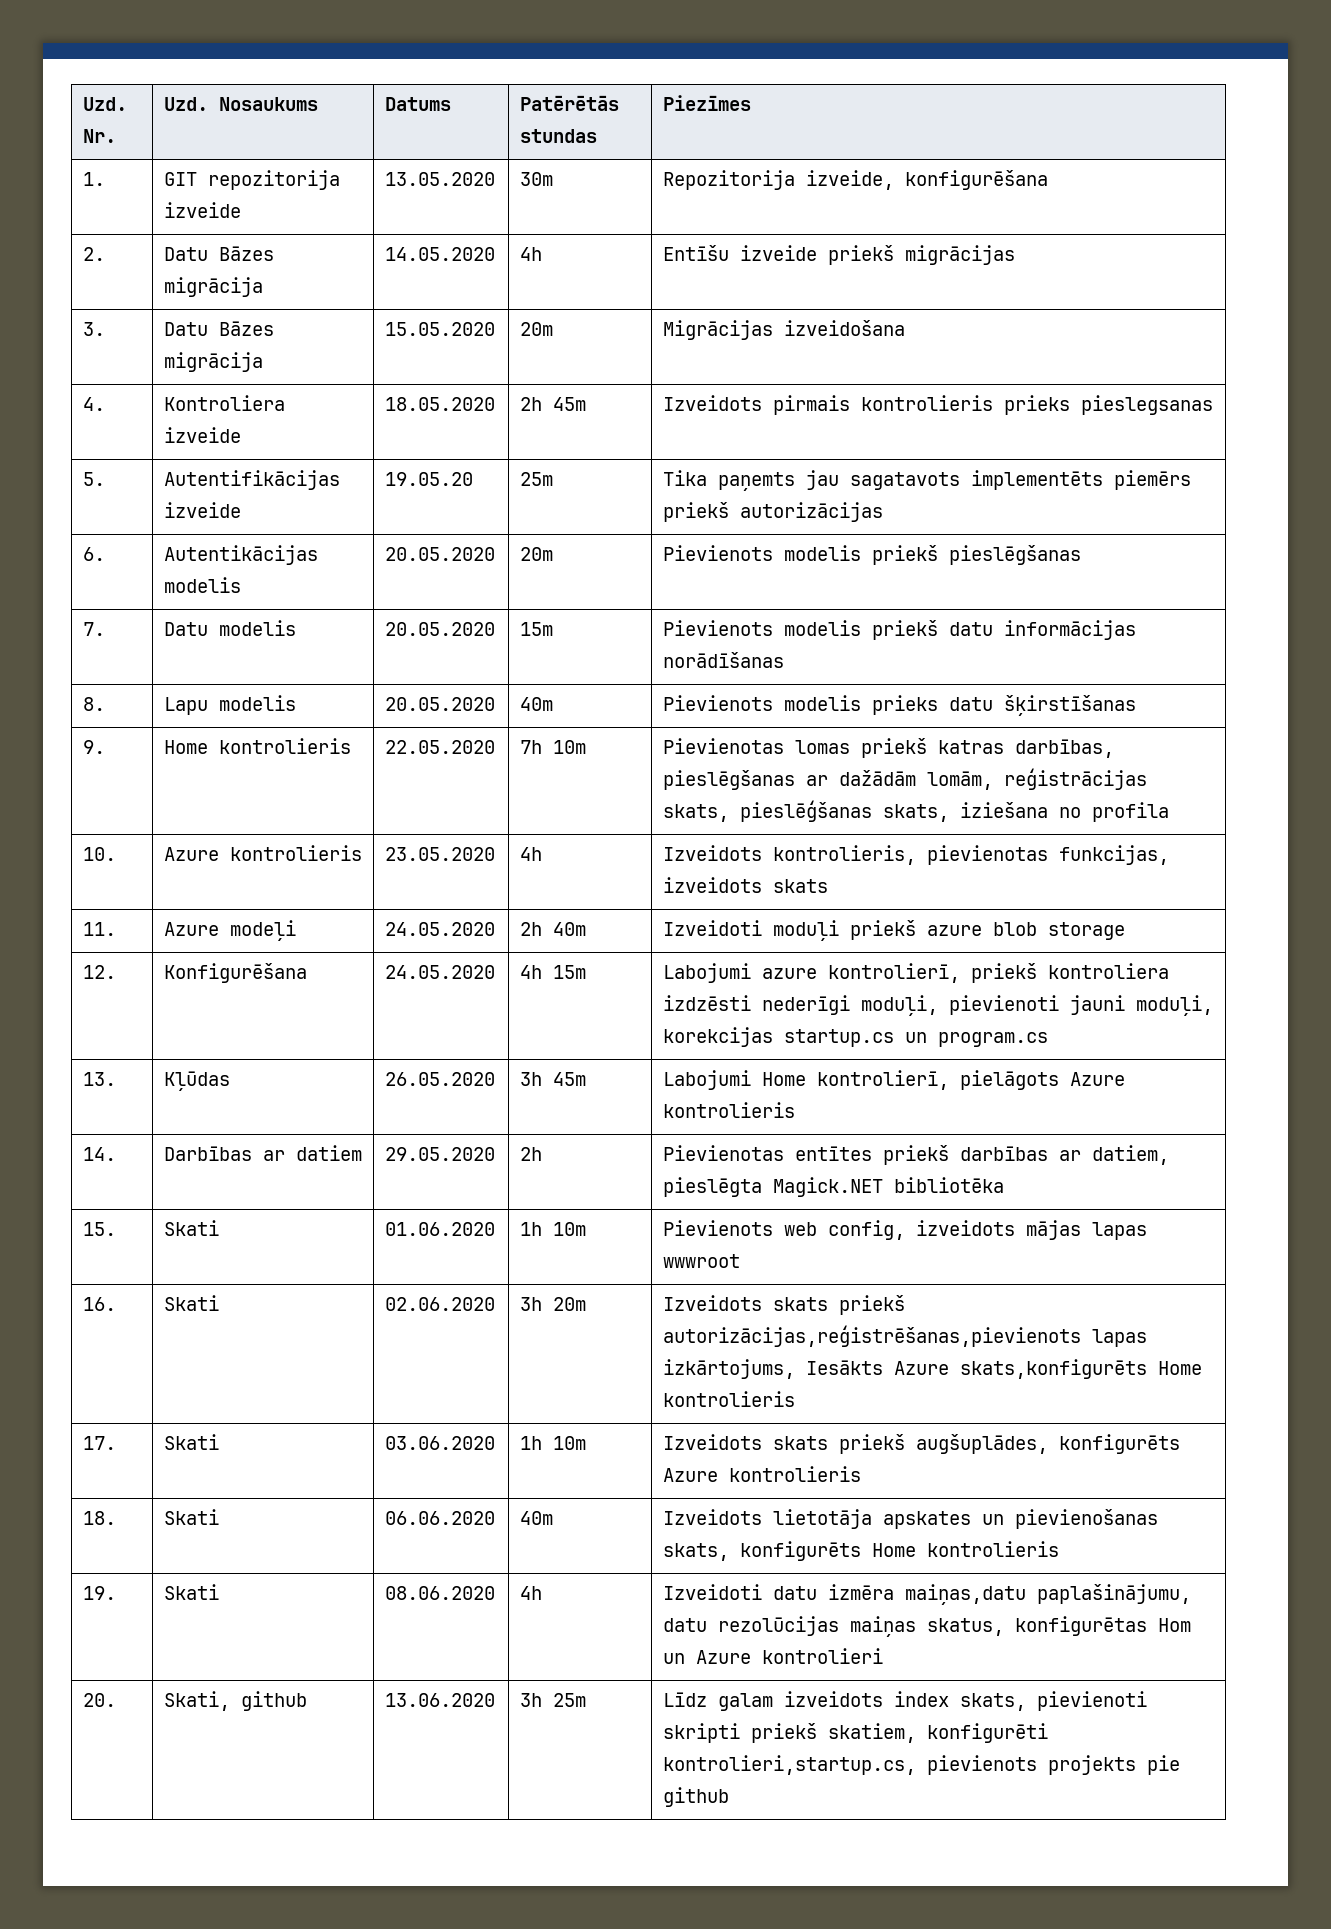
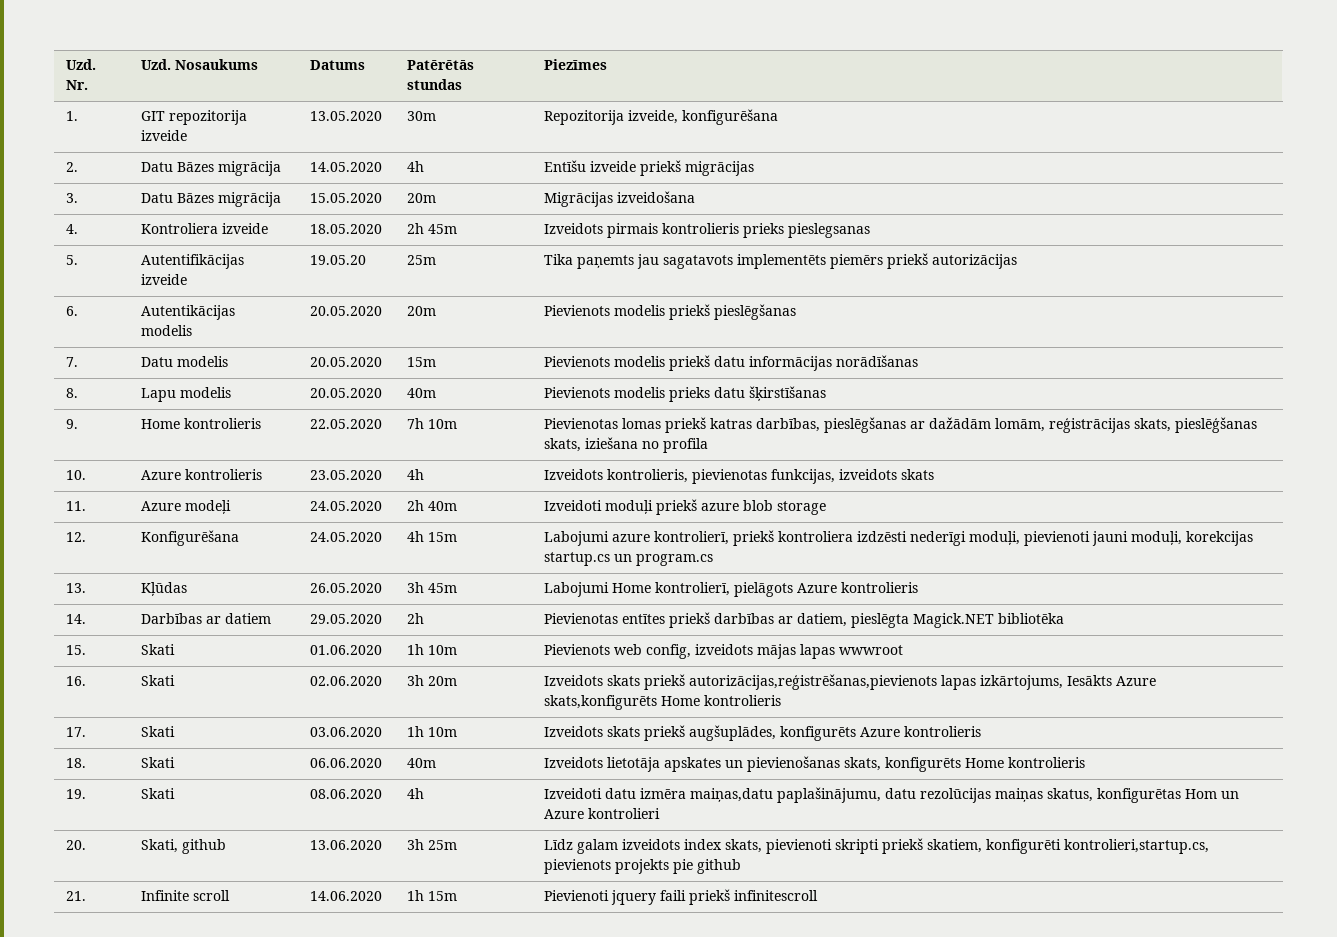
(729, 1797) none -> [65,891,86,901] [140,890,230,901] [309,891,382,901] [406,890,457,901] [543,889,818,905] // 21. | Infinite scroll | 14.06.2020 | 1h 15m | Pievienoti jquery faili priekš infinitescroll

